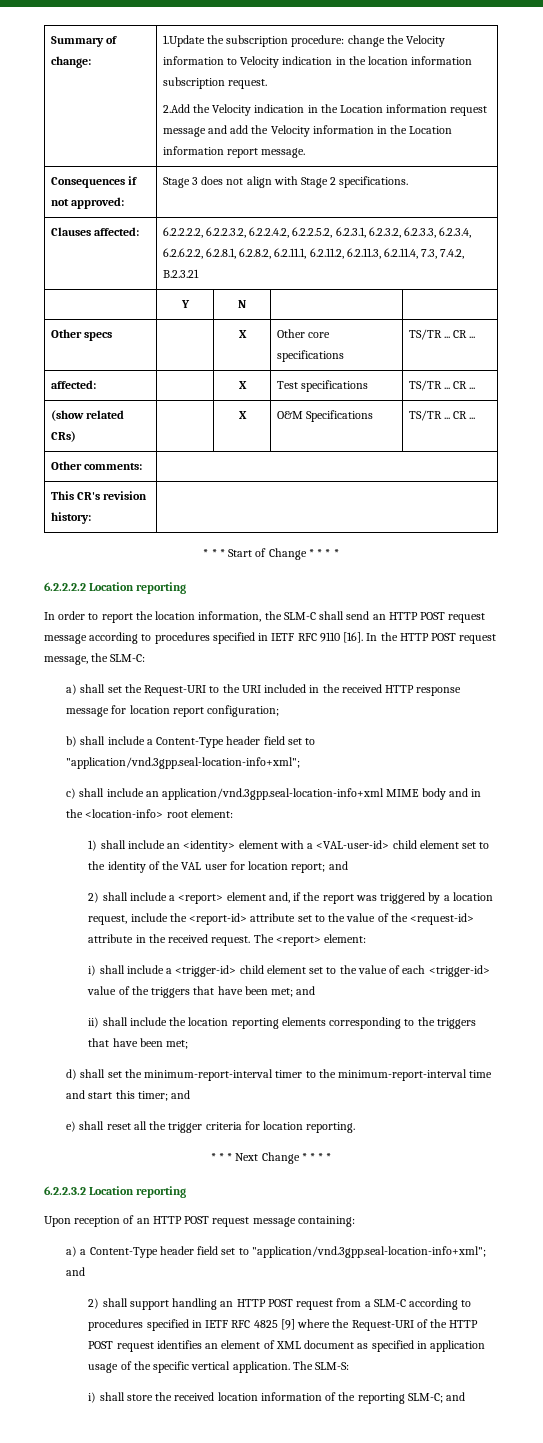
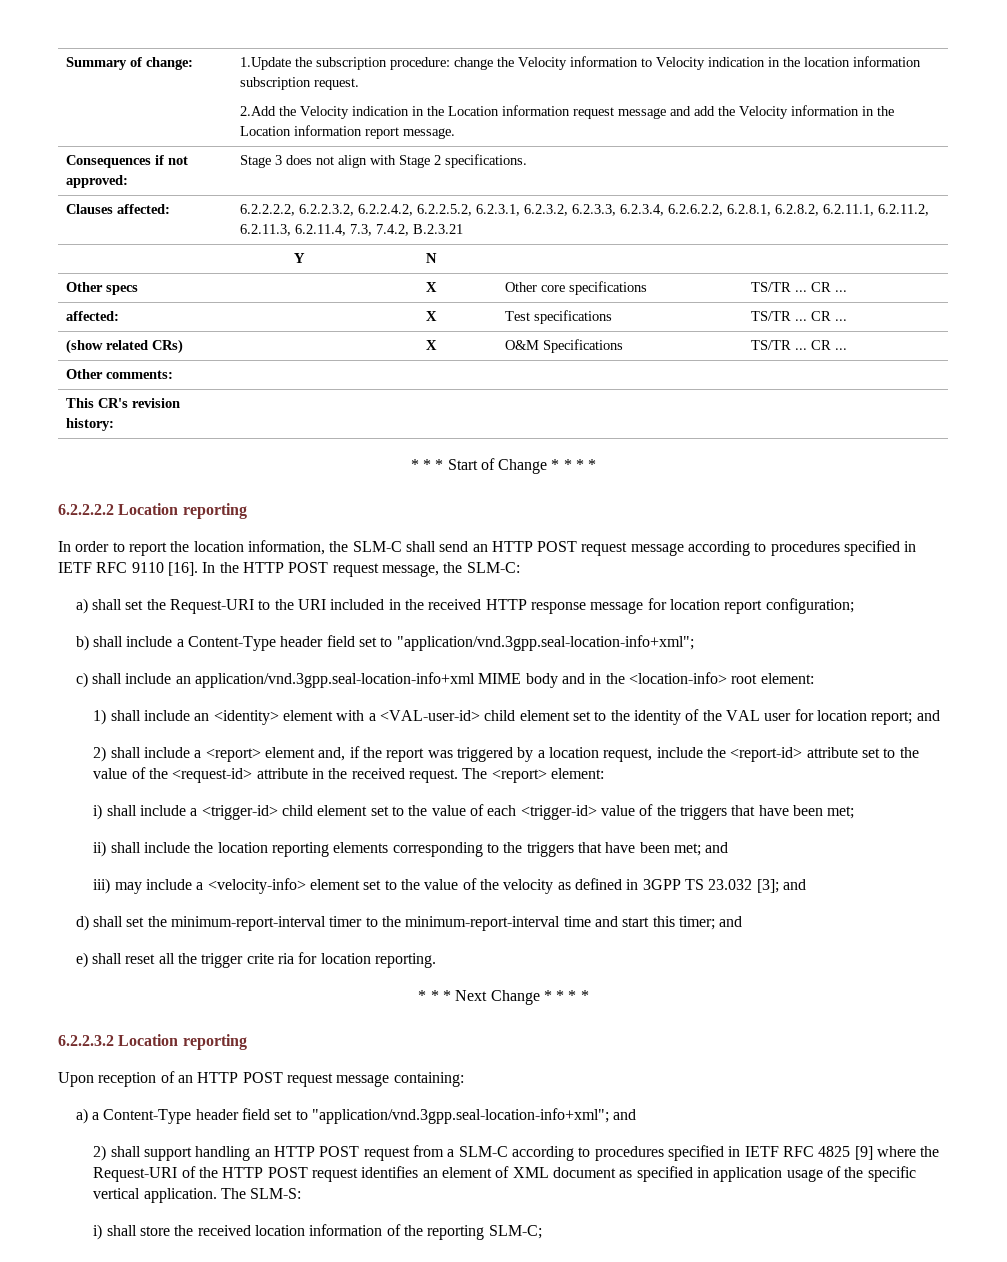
[296,986,316,995] and -> (855, 812) none
(189, 1044) none -> [705,842,729,853] [93,878,806,894] and // iii) may include a <velocity-info> element set to the value of the velocity as defined in 3GPP TS 23.032 [3]; and
[205,1122,242,1130] criteria -> [246,953,294,964] crite ria
[446,1392,466,1401] and -> (542, 1232) none

